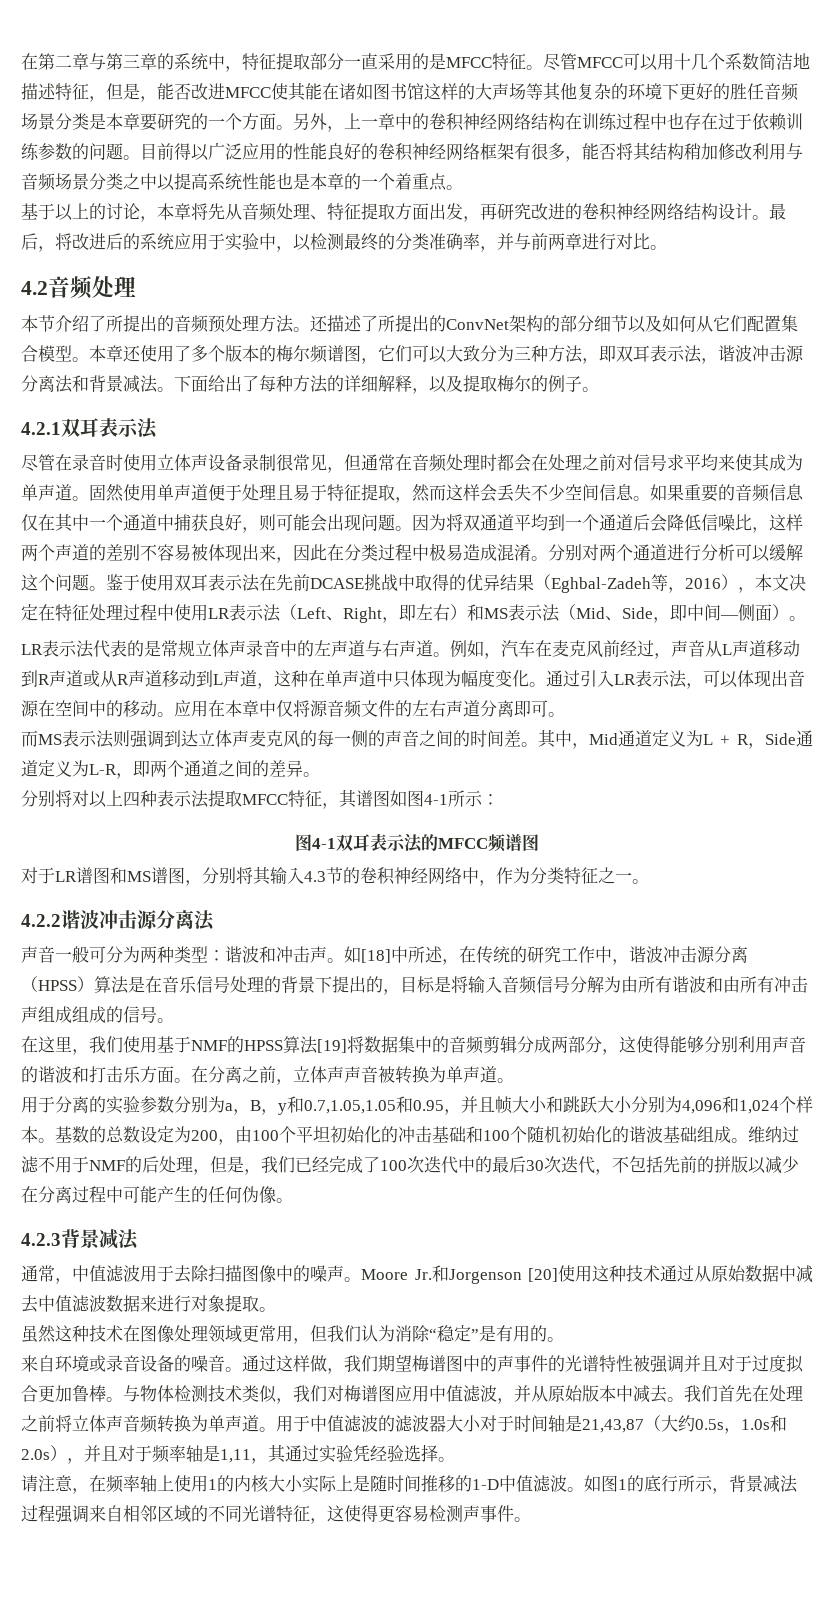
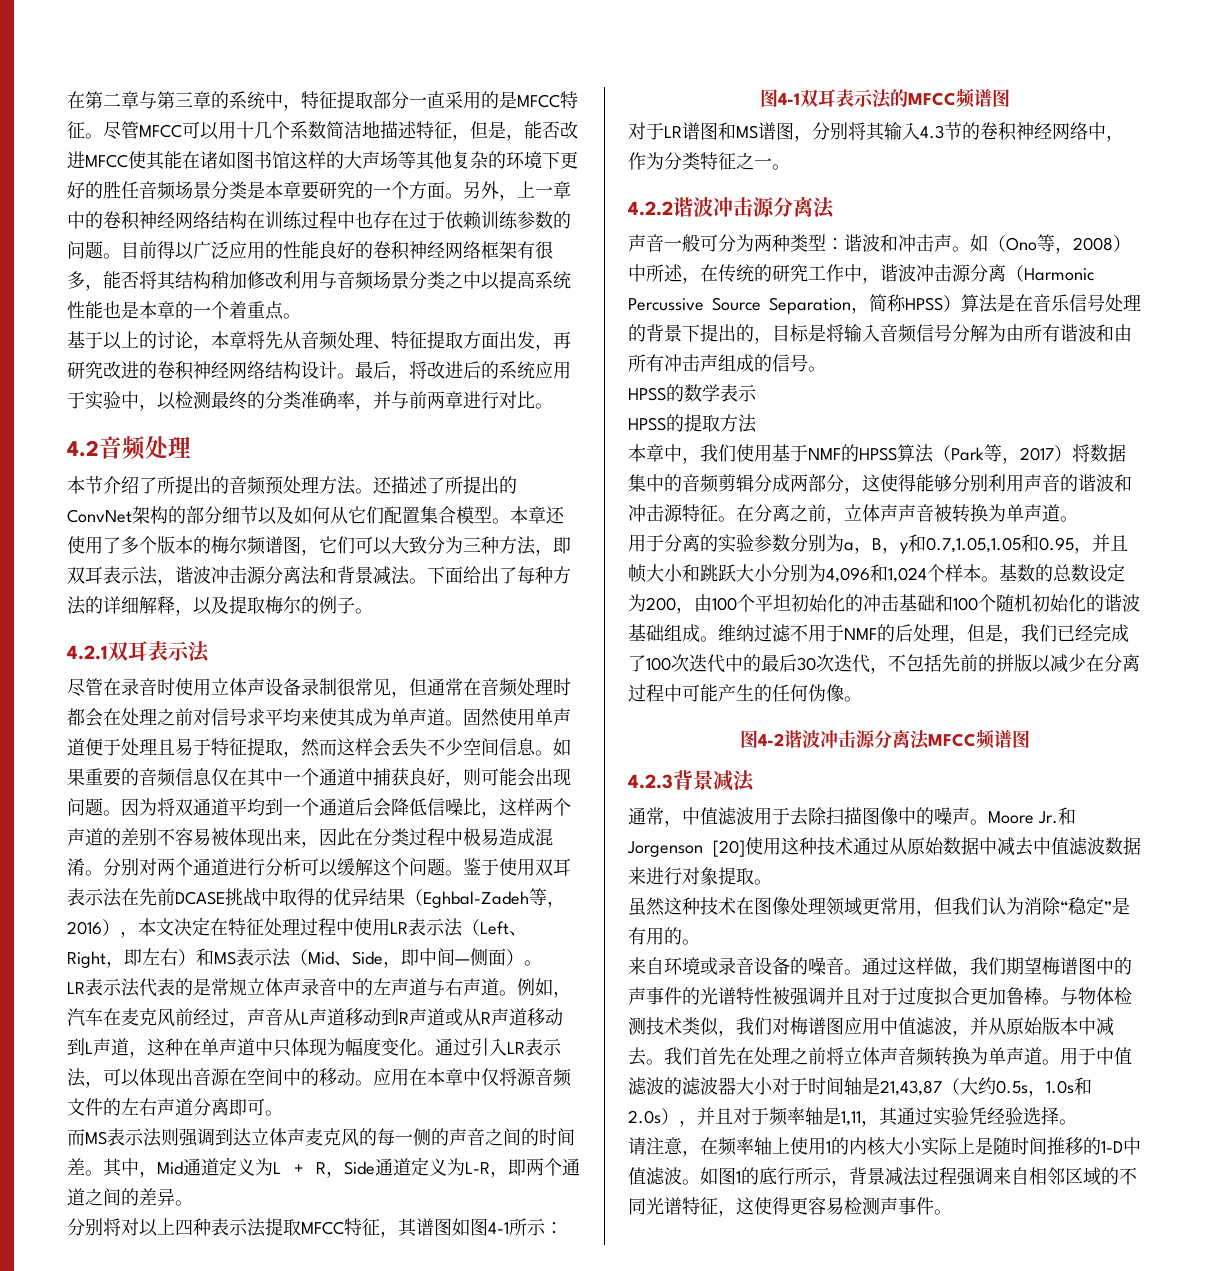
[361,949,391,963] [18] -> [988,234,1131,254] （Ono等，2008）
(38, 984) none -> [1024,268,1094,281] [628,294,906,314] Harmonic Percussive Source Separation，简称
[72,1006,106,1023] 组成 -> (754, 363) none
[21,1036,72,1053] 在这里 -> [628,384,757,402] [628,414,757,433] [628,444,682,462] HPSS的数学表示 // HPSS的提取方法 // 本章中
[317,1039,347,1053] [19] -> [933,444,1072,464] （Park等，2017）
[89,1066,174,1083] 打击乐方面 -> [628,504,718,522] 冲击源特征
(293, 1200) none -> [739,729,1030,750] // 图4-2谐波冲击源分离法MFCC频谱图

